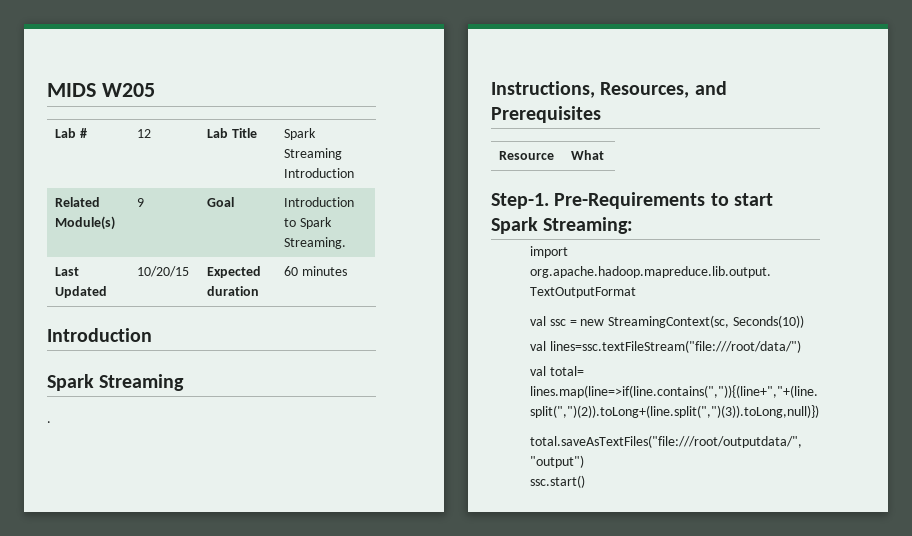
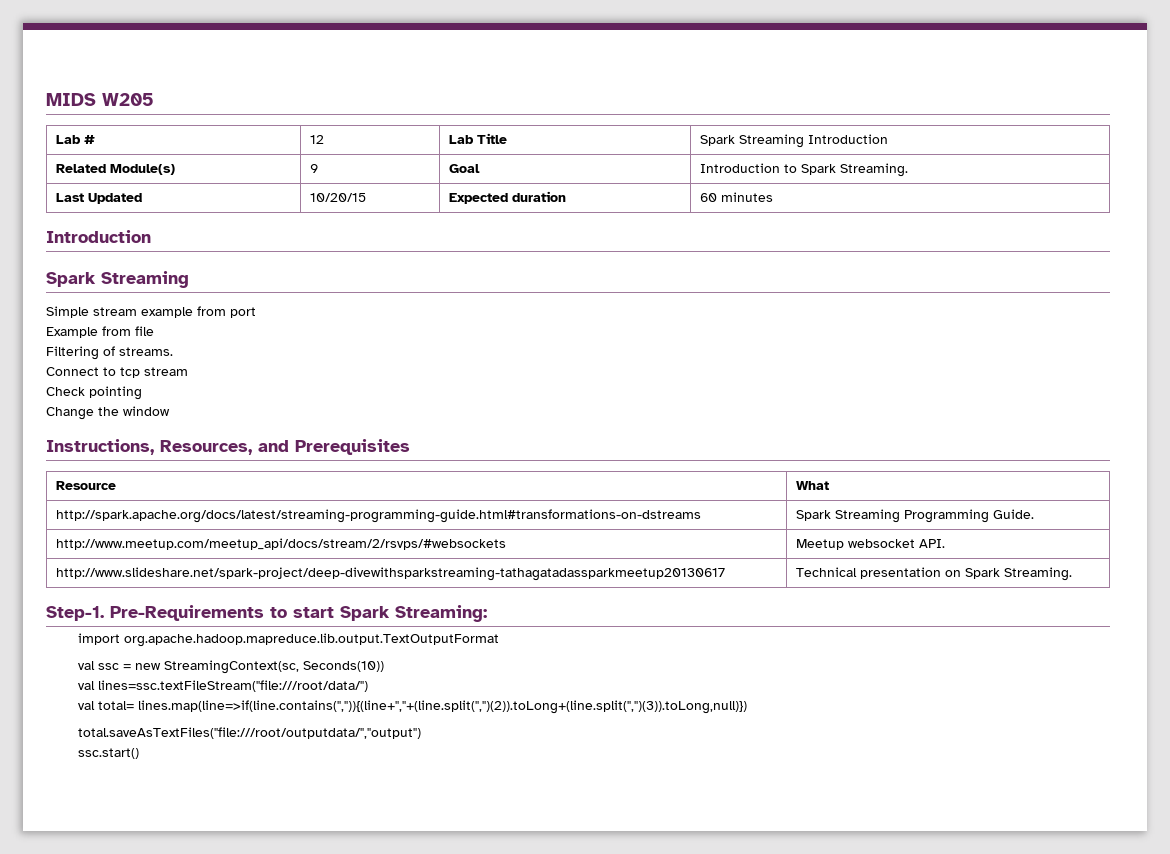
[47,421,51,423] . -> [46,306,256,318] [46,326,154,338] [46,346,173,360] [46,367,188,378] [46,386,142,400] [46,406,170,420] Simple stream example from port // Example from file // Filtering of streams. // Connect to tcp stream // Check pointing // Change the window
(605, 155) none -> [56,509,702,523] [796,509,1035,523] [56,538,507,550] [796,539,946,550] [56,567,726,581] [796,567,1073,581] // http://spark.apache.org/docs/latest/streaming-programming-guide.html#transformations-on-dstreams | Spark Streaming Programming Guide. // http://www.meetup.com/meetup_api/docs/stream/2/rsvps/#websockets | Meetup websocket API. // http://www.slideshare.net/spark-project/deep-divewithsparkstreaming-tathagatadassparkmeetup20130617 | Technical presentation on Spark Streaming.

